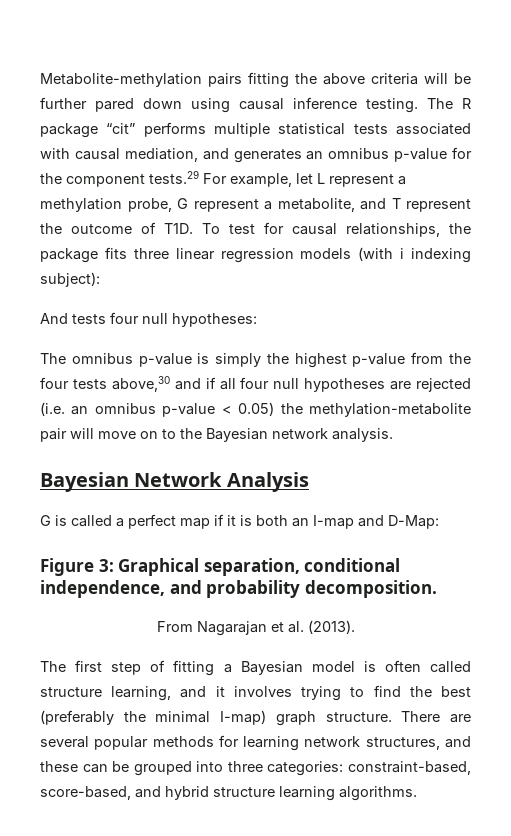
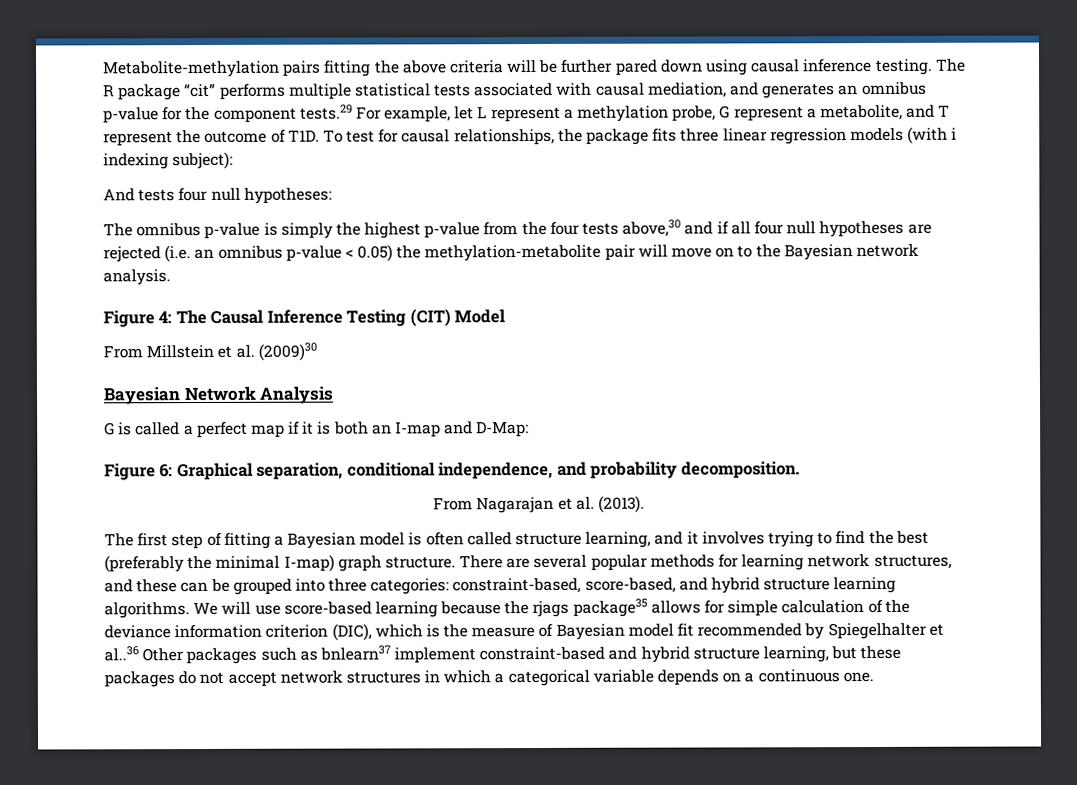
(393, 435) none -> [103,309,506,328] [103,342,317,361] // Figure 4: The Causal Inference Testing (CIT) Model // From Millstein et al. (2009)30
[98,559,114,572] 3: -> [159,464,174,478] 6:
(417, 793) none -> [193,598,910,618] [104,622,944,641] [104,645,902,665] [104,669,874,688] We will use score-based learning because the rjags package35 allows for simple calculation of the deviance information criterion (DIC), which is the measure of Bayesian model fit recommended by Spiegelhalter et al..36 Other packages such as bnlearn37 implement constraint-based and hybrid structure learning, but these packages do not accept network structures in which a categorical variable depends on a continuous one.

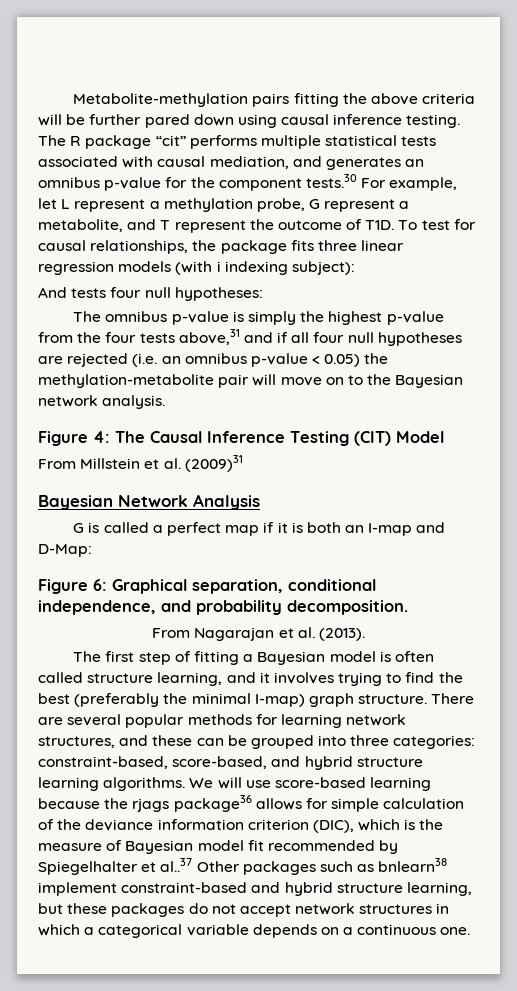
[299,104,353,120] tests.29 -> [305,174,357,188] tests.30
[622,219,682,237] above,30 -> [178,329,240,345] above,31
[257,342,317,361] (2009)30 -> [184,455,243,472] (2009)31
[572,598,648,617] package35 -> [173,795,252,812] package36
[104,646,139,662] al..36 -> [160,858,193,872] al..37
[319,645,391,661] bnlearn37 -> [378,858,448,872] bnlearn38

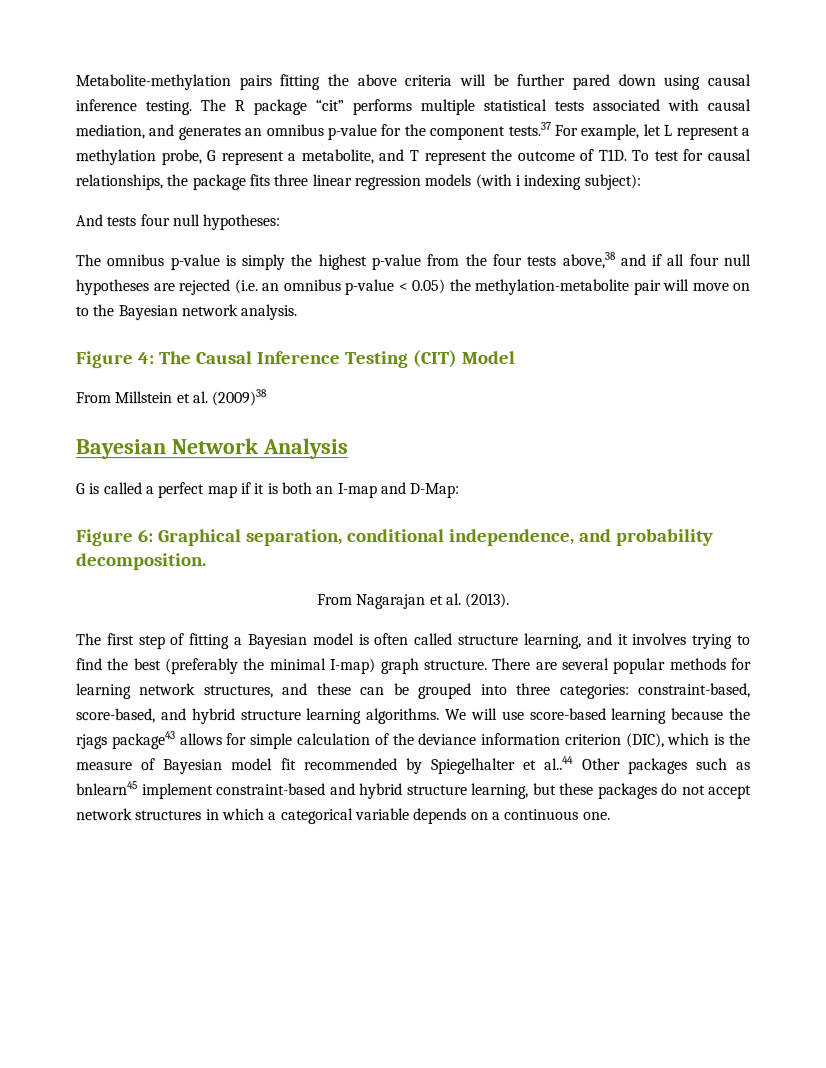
[305,174,357,188] tests.30 -> [507,121,551,136] tests.37
[178,329,240,345] above,31 -> [561,251,616,269] above,38
[184,455,243,472] (2009)31 -> [211,389,268,407] (2009)38
[173,795,252,812] package36 -> [111,731,176,750] package43
[160,858,193,872] al..37 -> [544,755,575,770] al..44
[378,858,448,872] bnlearn38 -> [76,781,138,796] bnlearn45

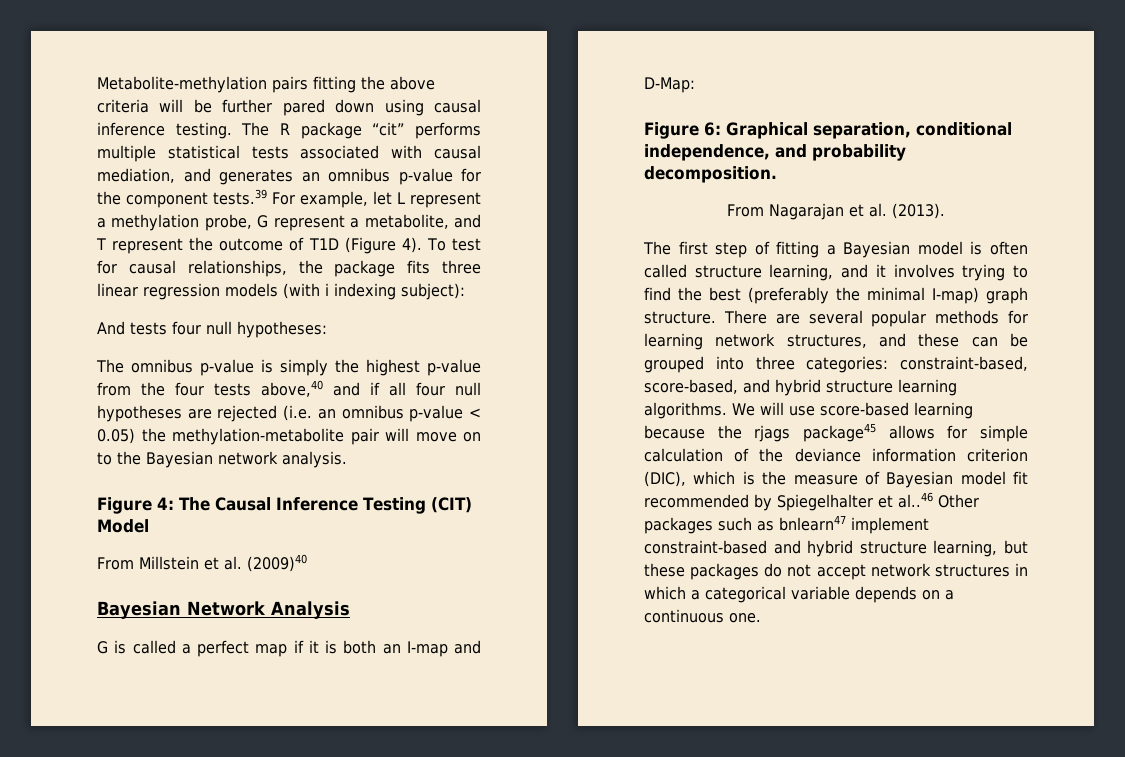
[507,121,551,136] tests.37 -> [213,189,267,205] tests.39
[597,148,627,161] T1D. -> [308,237,422,254] T1D (Figure 4).
[561,251,616,269] above,38 -> [261,380,323,397] above,40
[211,389,268,407] (2009)38 -> [246,554,307,572] (2009)40
[111,731,176,750] package43 -> [803,423,876,442] package45
[544,755,575,770] al..44 -> [898,492,933,508] al..46
[76,781,138,796] bnlearn45 -> [779,515,846,531] bnlearn47

